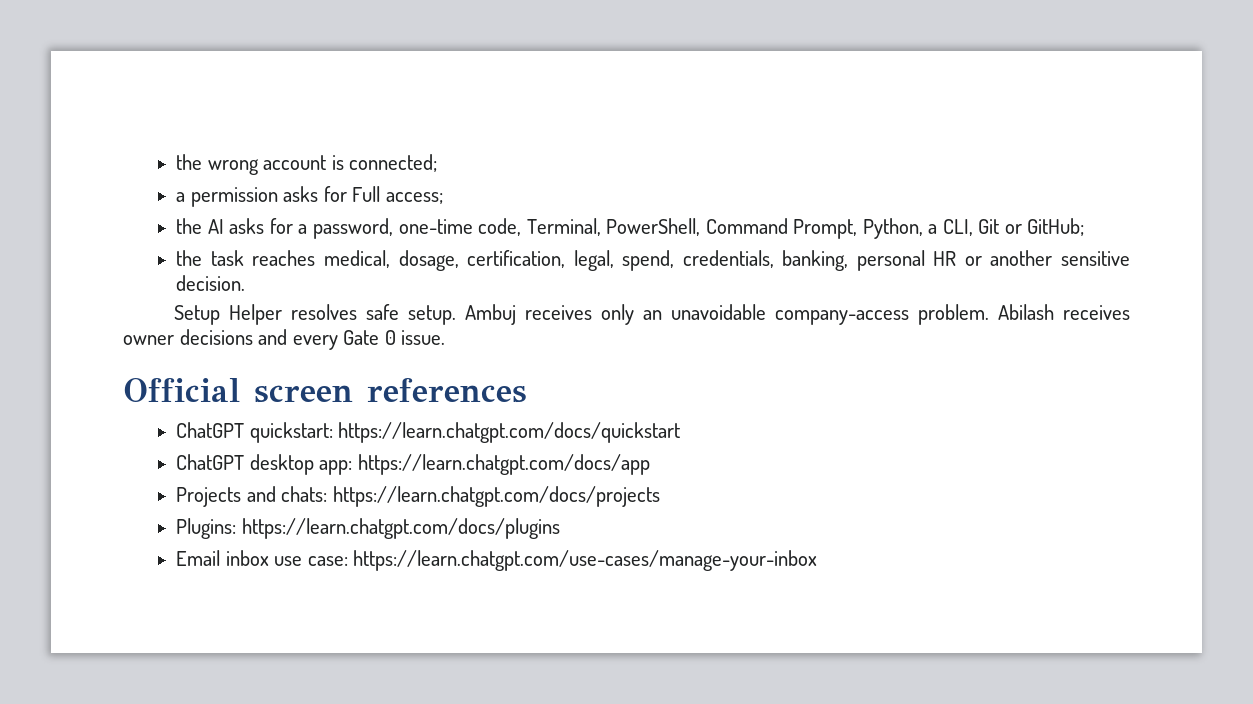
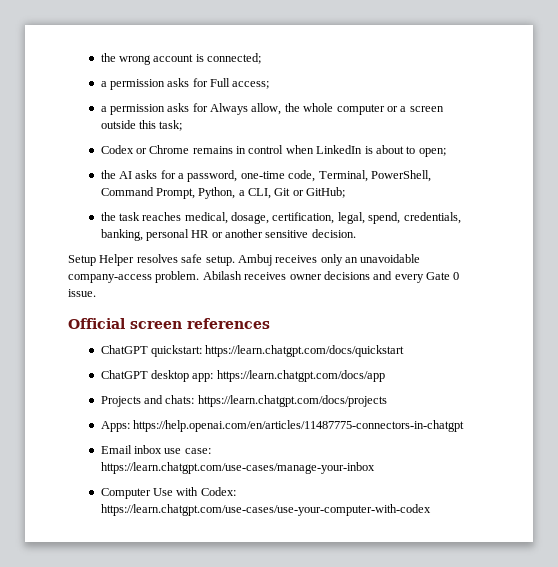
(443, 198) none -> [100,103,444,115] [100,120,183,131] [100,145,446,157] // a permission asks for Always allow, the whole computer or a screen outside this task; // Codex or Chrome remains in control when LinkedIn is about to open;
[176,518,560,539] Plugins: https://learn.chatgpt.com/docs/plugins -> [100,420,464,432] Apps: https://help.openai.com/en/articles/11487775-connectors-in-chatgpt
(818, 560) none -> [100,487,236,499] [100,504,431,516] // Computer Use with Codex: https://learn.chatgpt.com/use-cases/use-your-computer-with-codex

